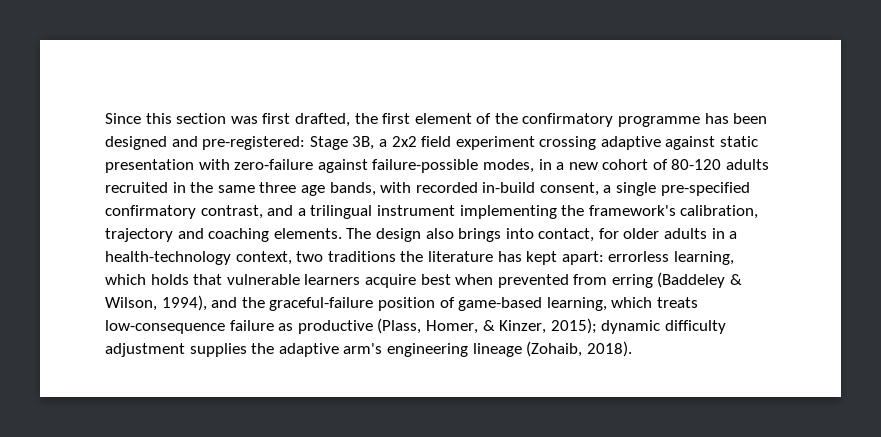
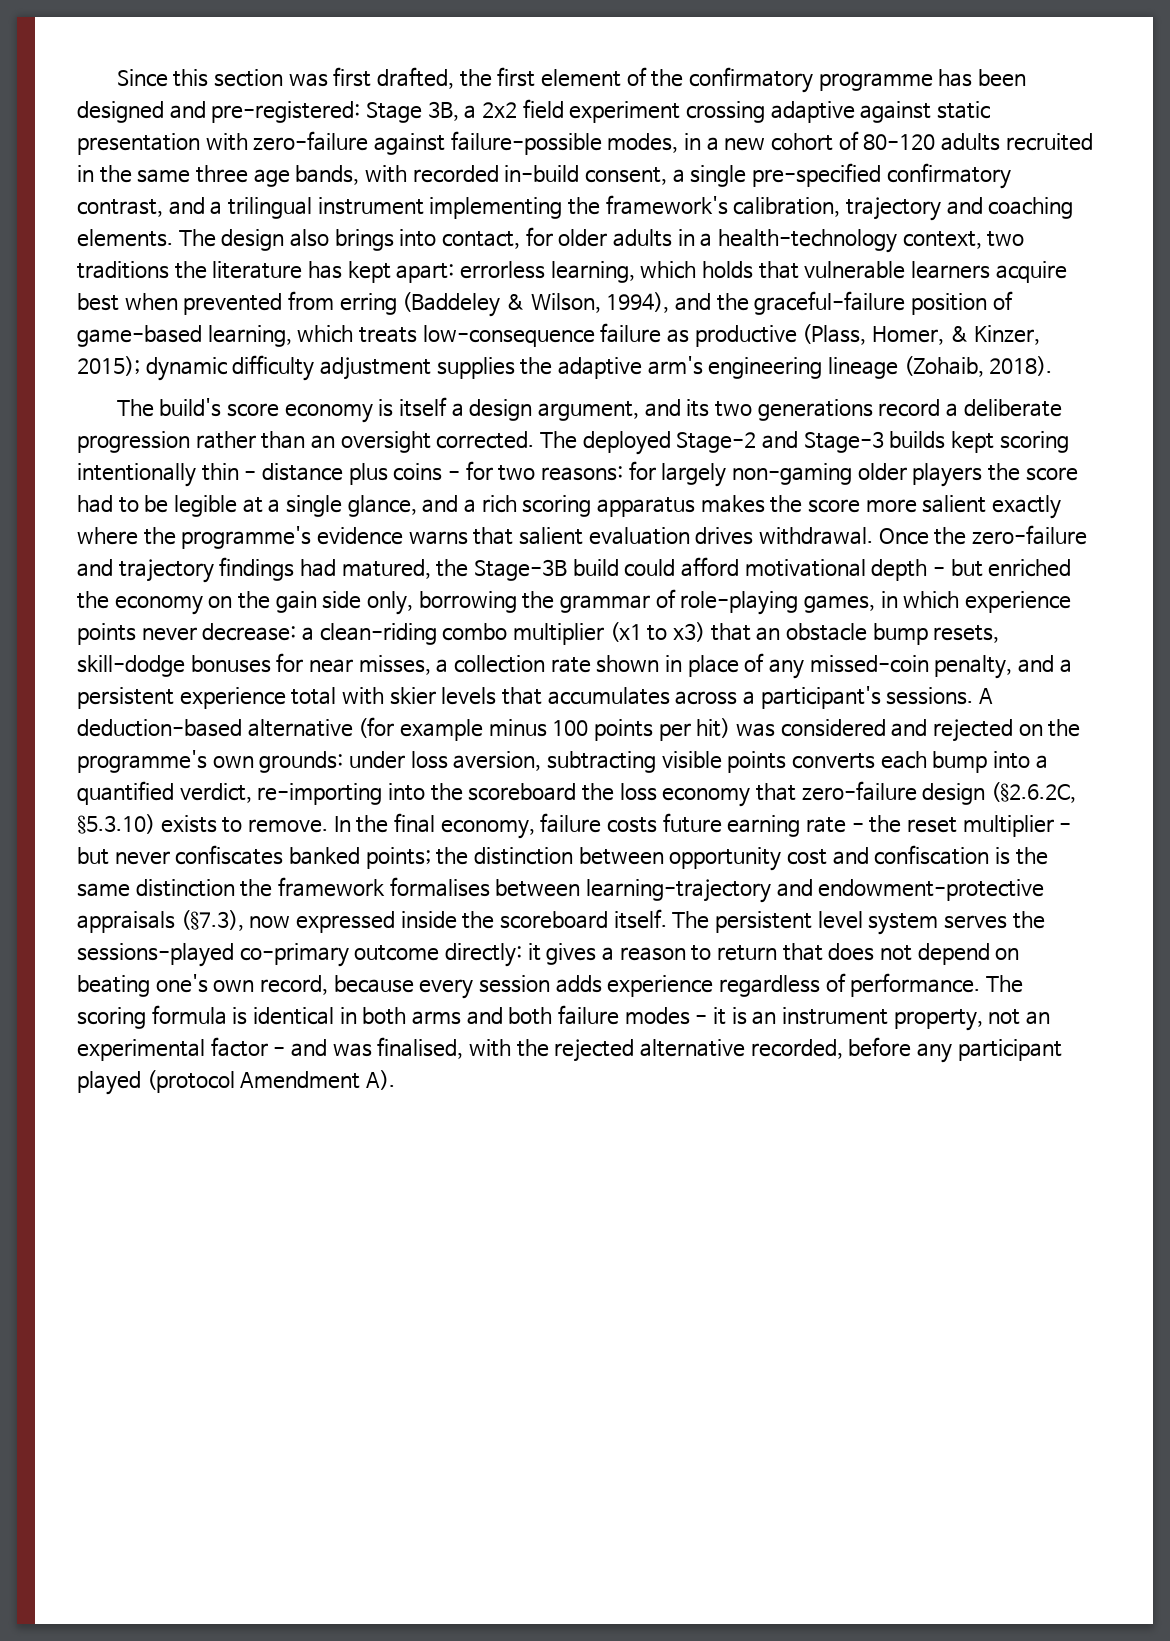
(632, 349) none -> [116,397,1062,423] [77,431,1069,455] [77,461,1078,487] [77,495,1061,519] [77,525,1087,549] [77,557,1072,583] [77,589,1071,615] [77,622,1000,645] [77,653,1072,679] [77,686,993,709] [77,717,1081,742] [77,750,1048,773] [77,781,1076,807] [77,813,1072,839] [77,845,1048,871] [77,877,1045,903] [77,909,1045,935] [77,943,1020,967] [77,973,1023,999] [77,1005,1050,1031] [77,1037,1062,1063] [77,1070,395,1095] // The build's score economy is itself a design argument, and its two generations record a deliberate progression rather than an oversight corrected. The deployed Stage-2 and Stage-3 builds kept scoring intentionally thin - distance plus coins - for two reasons: for largely non-gaming older players the score had to be legible at a single glance, and a rich scoring apparatus makes the score more salient exactly where the programme's evidence warns that salient evaluation drives withdrawal. Once the zero-failure and trajectory findings had matured, the Stage-3B build could afford motivational depth - but enriched the economy on the gain side only, borrowing the grammar of role-playing games, in which experience points never decrease: a clean-riding combo multiplier (x1 to x3) that an obstacle bump resets, skill-dodge bonuses for near misses, a collection rate shown in place of any missed-coin penalty, and a persistent experience total with skier levels that accumulates across a participant's sessions. A deduction-based alternative (for example minus 100 points per hit) was considered and rejected on the programme's own grounds: under loss aversion, subtracting visible points converts each bump into a quantified verdict, re-importing into the scoreboard the loss economy that zero-failure design (§2.6.2C, §5.3.10) exists to remove. In the final economy, failure costs future earning rate - the reset multiplier - but never confiscates banked points; the distinction between opportunity cost and confiscation is the same distinction the framework formalises between learning-trajectory and endowment-protective appraisals (§7.3), now expressed inside the scoreboard itself. The persistent level system serves the sessions-played co-primary outcome directly: it gives a reason to return that does not depend on beating one's own record, because every session adds experience regardless of performance. The scoring formula is identical in both arms and both failure modes - it is an instrument property, not an experimental factor - and was finalised, with the rejected alternative recorded, before any participant played (protocol Amendment A).

